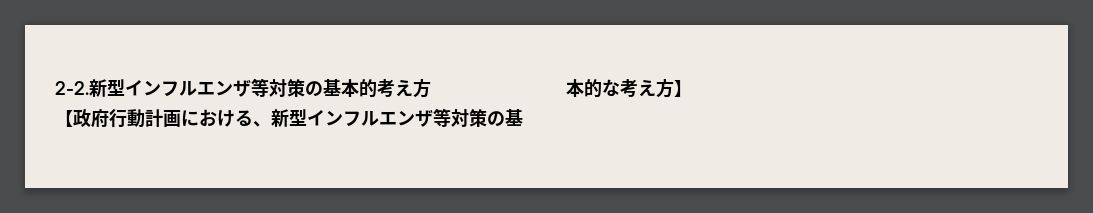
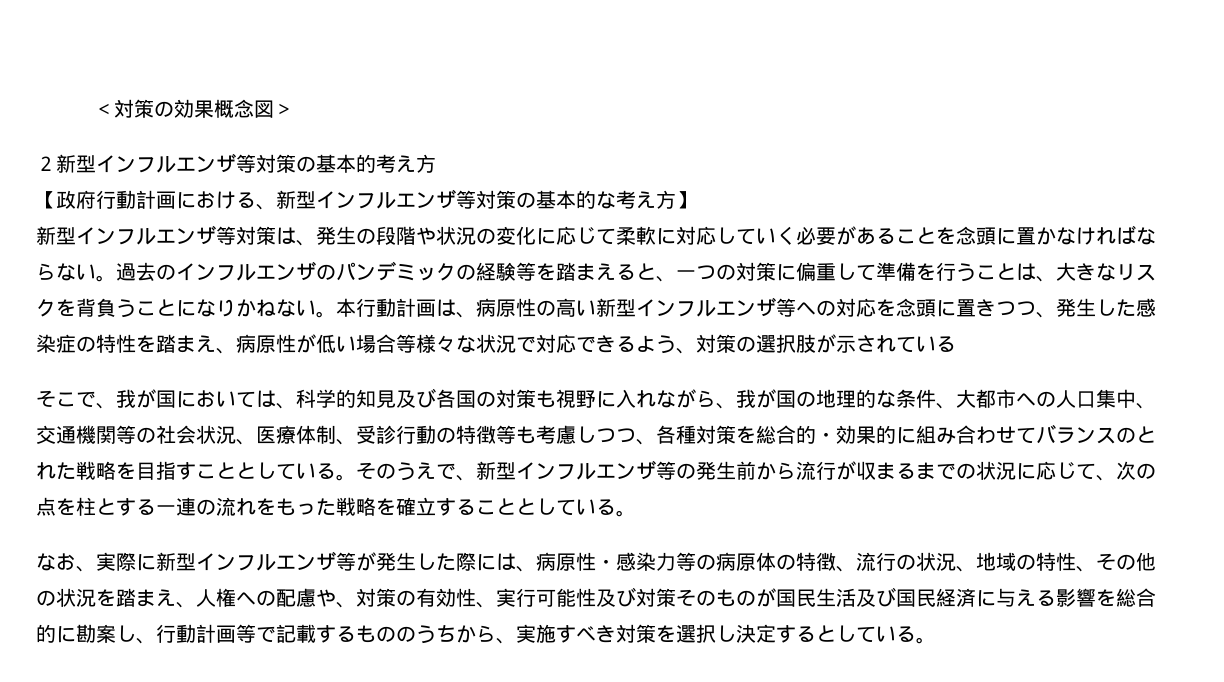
[55,81,89,95] 2-2. -> [94,99,295,118] [36,156,56,171] ＜対策の効果概念図＞ // ２
(692, 88) none -> [36,225,1156,246] [36,261,1156,282] [36,297,1156,318] [36,334,956,354] [36,388,1156,409] [36,424,1156,445] [36,460,1156,481] [36,497,636,517] [36,551,1156,572] [36,587,1156,608] [36,624,936,644] // 新型インフルエンザ等対策は、発生の段階や状況の変化に応じて柔軟に対応していく必要があることを念頭に置かなければならない。過去のインフルエンザのパンデミックの経験等を踏まえると、一つの対策に偏重して準備を行うことは、大きなリスクを背負うことになりかねない。本行動計画は、病原性の高い新型インフルエンザ等への対応を念頭に置きつつ、発生した感染症の特性を踏まえ、病原性が低い場合等様々な状況で対応できるよう、対策の選択肢が示されている // そこで、我が国においては、科学的知見及び各国の対策も視野に入れながら、我が国の地理的な条件、大都市への人口集中、交通機関等の社会状況、医療体制、受診行動の特徴等も考慮しつつ、各種対策を総合的・効果的に組み合わせてバランスのとれた戦略を目指すこととしている。そのうえで、新型インフルエンザ等の発生前から流行が収まるまでの状況に応じて、次の点を柱とする一連の流れをもった戦略を確立することとしている。 // なお、実際に新型インフルエンザ等が発生した際には、病原性・感染力等の病原体の特徴、流行の状況、地域の特性、その他の状況を踏まえ、人権への配慮や、対策の有効性、実行可能性及び対策そのものが国民生活及び国民経済に与える影響を総合的に勘案し、行動計画等で記載するもののうちから、実施すべき対策を選択し決定するとしている。

